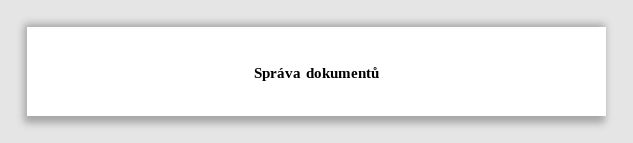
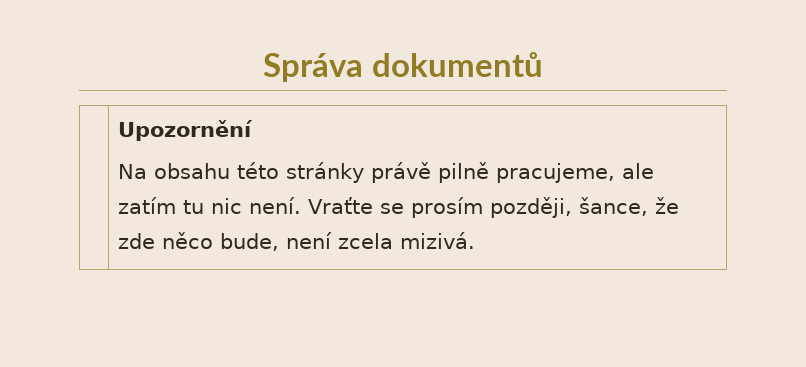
(379, 72) none -> [117,120,253,141] [117,162,654,183] [117,197,679,218] [117,232,475,251] // | Upozornění // Na obsahu této stránky právě pilně pracujeme, ale zatím tu nic není. Vraťte se prosím později, šance, že zde něco bude, není zcela mizivá.

